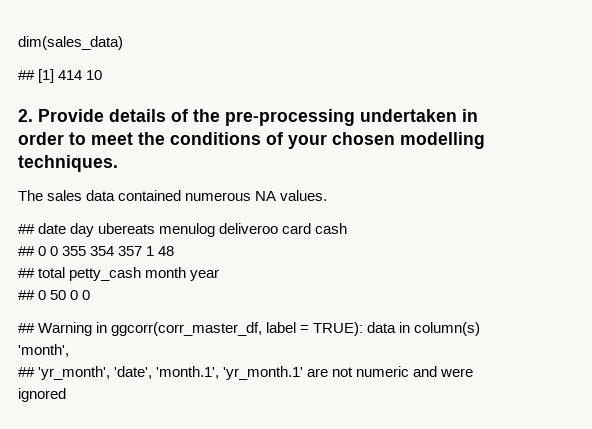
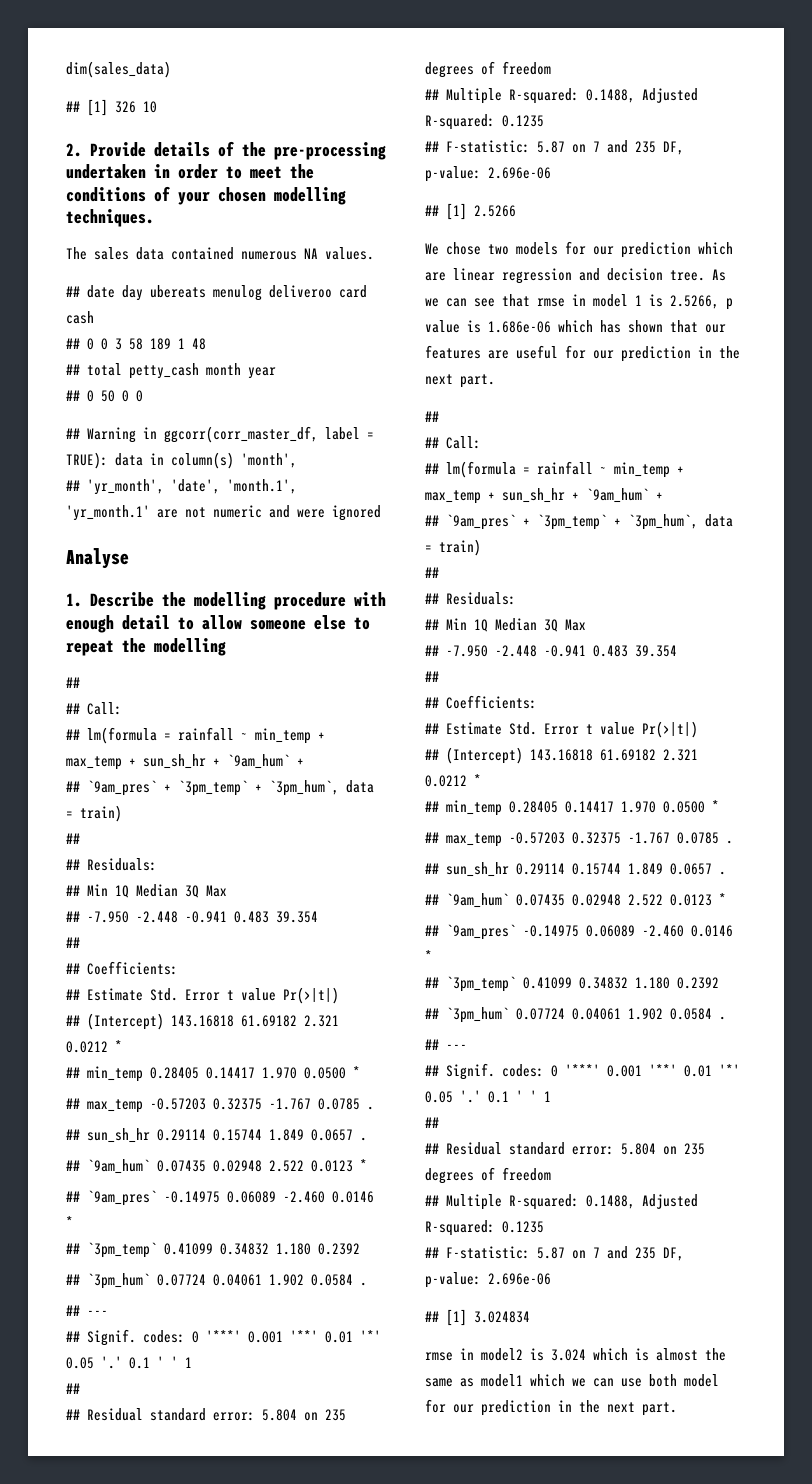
[58,70,83,80] 414 -> [115,101,136,113] 326
[62,246,143,256] 355 354 357 -> [115,338,171,350] 3 58 189
(66, 395) none -> [66,548,129,569] [66,592,386,610] [66,615,370,633] [66,638,226,656] [66,677,80,688] [66,702,122,715] [66,727,325,744] [66,754,304,770] [66,780,374,796] [66,805,122,822] [66,833,80,844] [66,858,157,871] [66,884,227,898] [66,911,318,923] [66,937,80,948] [66,961,178,975] [66,987,339,1004] [66,1013,339,1030] [66,1040,122,1053] [66,1066,360,1082] [66,1098,374,1113] [66,1128,367,1143] [66,1159,367,1174] [66,1190,374,1206] [66,1216,73,1228] [66,1242,360,1258] [66,1273,367,1289] [66,1305,108,1316] [66,1329,381,1346] [66,1356,192,1369] [66,1383,80,1394] [66,1408,346,1421] [425,61,551,78] [425,88,698,104] [425,114,544,130] [425,140,684,155] [425,166,551,182] [425,203,516,220] [425,241,733,258] [425,268,726,284] [425,294,733,310] [425,320,726,333] [425,345,740,362] [425,374,495,388] [425,411,439,422] [425,436,481,449] [425,461,684,478] [425,488,663,504] [425,514,733,530] [425,539,481,556] [425,567,439,578] [425,592,516,605] [425,618,586,632] [425,645,677,657] [425,671,439,682] [425,695,537,709] [425,721,698,738] [425,747,698,764] [425,774,481,787] [425,800,719,816] [425,832,733,847] [425,862,726,877] [425,893,726,908] [425,924,733,940] [425,950,432,962] [425,976,719,992] [425,1007,726,1023] [425,1039,467,1050] [425,1063,740,1080] [425,1090,551,1103] [425,1117,439,1128] [425,1142,705,1155] [425,1167,551,1184] [425,1194,698,1210] [425,1220,544,1236] [425,1246,684,1261] [425,1272,551,1288] [425,1309,530,1326] [425,1348,726,1361] [425,1374,719,1387] [425,1399,677,1416] // Analyse // 1. Describe the modelling procedure with enough detail to allow someone else to repeat the modelling // ## // ## Call: // ## lm(formula = rainfall ~ min_temp + max_temp + sun_sh_hr + `9am_hum` + // ## `9am_pres` + `3pm_temp` + `3pm_hum`, data = train) // ## // ## Residuals: // ## Min 1Q Median 3Q Max // ## -7.950 -2.448 -0.941 0.483 39.354 // ## // ## Coefficients: // ## Estimate Std. Error t value Pr(>|t|) // ## (Intercept) 143.16818 61.69182 2.321 0.0212 * // ## min_temp 0.28405 0.14417 1.970 0.0500 * // ## max_temp -0.57203 0.32375 -1.767 0.0785 . // ## sun_sh_hr 0.29114 0.15744 1.849 0.0657 . // ## `9am_hum` 0.07435 0.02948 2.522 0.0123 * // ## `9am_pres` -0.14975 0.06089 -2.460 0.0146 * // ## `3pm_temp` 0.41099 0.34832 1.180 0.2392 // ## `3pm_hum` 0.07724 0.04061 1.902 0.0584 . // ## --- // ## Signif. codes: 0 '***' 0.001 '**' 0.01 '*' 0.05 '.' 0.1 ' ' 1 // ## // ## Residual standard error: 5.804 on 235 degrees of freedom // ## Multiple R-squared: 0.1488, Adjusted R-squared: 0.1235 // ## F-statistic: 5.87 on 7 and 235 DF, p-value: 2.696e-06 // ## [1] 2.5266 // We chose two models for our prediction which are linear regression and decision tree. As we can see that rmse in model 1 is 2.5266, p value is 1.686e-06 which has shown that our features are useful for our prediction in the next part. // ## // ## Call: // ## lm(formula = rainfall ~ min_temp + max_temp + sun_sh_hr + `9am_hum` + // ## `9am_pres` + `3pm_temp` + `3pm_hum`, data = train) // ## // ## Residuals: // ## Min 1Q Median 3Q Max // ## -7.950 -2.448 -0.941 0.483 39.354 // ## // ## Coefficients: // ## Estimate Std. Error t value Pr(>|t|) // ## (Intercept) 143.16818 61.69182 2.321 0.0212 * // ## min_temp 0.28405 0.14417 1.970 0.0500 * // ## max_temp -0.57203 0.32375 -1.767 0.0785 . // ## sun_sh_hr 0.29114 0.15744 1.849 0.0657 . // ## `9am_hum` 0.07435 0.02948 2.522 0.0123 * // ## `9am_pres` -0.14975 0.06089 -2.460 0.0146 * // ## `3pm_temp` 0.41099 0.34832 1.180 0.2392 // ## `3pm_hum` 0.07724 0.04061 1.902 0.0584 . // ## --- // ## Signif. codes: 0 '***' 0.001 '**' 0.01 '*' 0.05 '.' 0.1 ' ' 1 // ## // ## Residual standard error: 5.804 on 235 degrees of freedom // ## Multiple R-squared: 0.1488, Adjusted R-squared: 0.1235 // ## F-statistic: 5.87 on 7 and 235 DF, p-value: 2.696e-06 // ## [1] 3.024834 // rmse in model2 is 3.024 which is almost the same as model1 which we can use both model for our prediction in the next part.

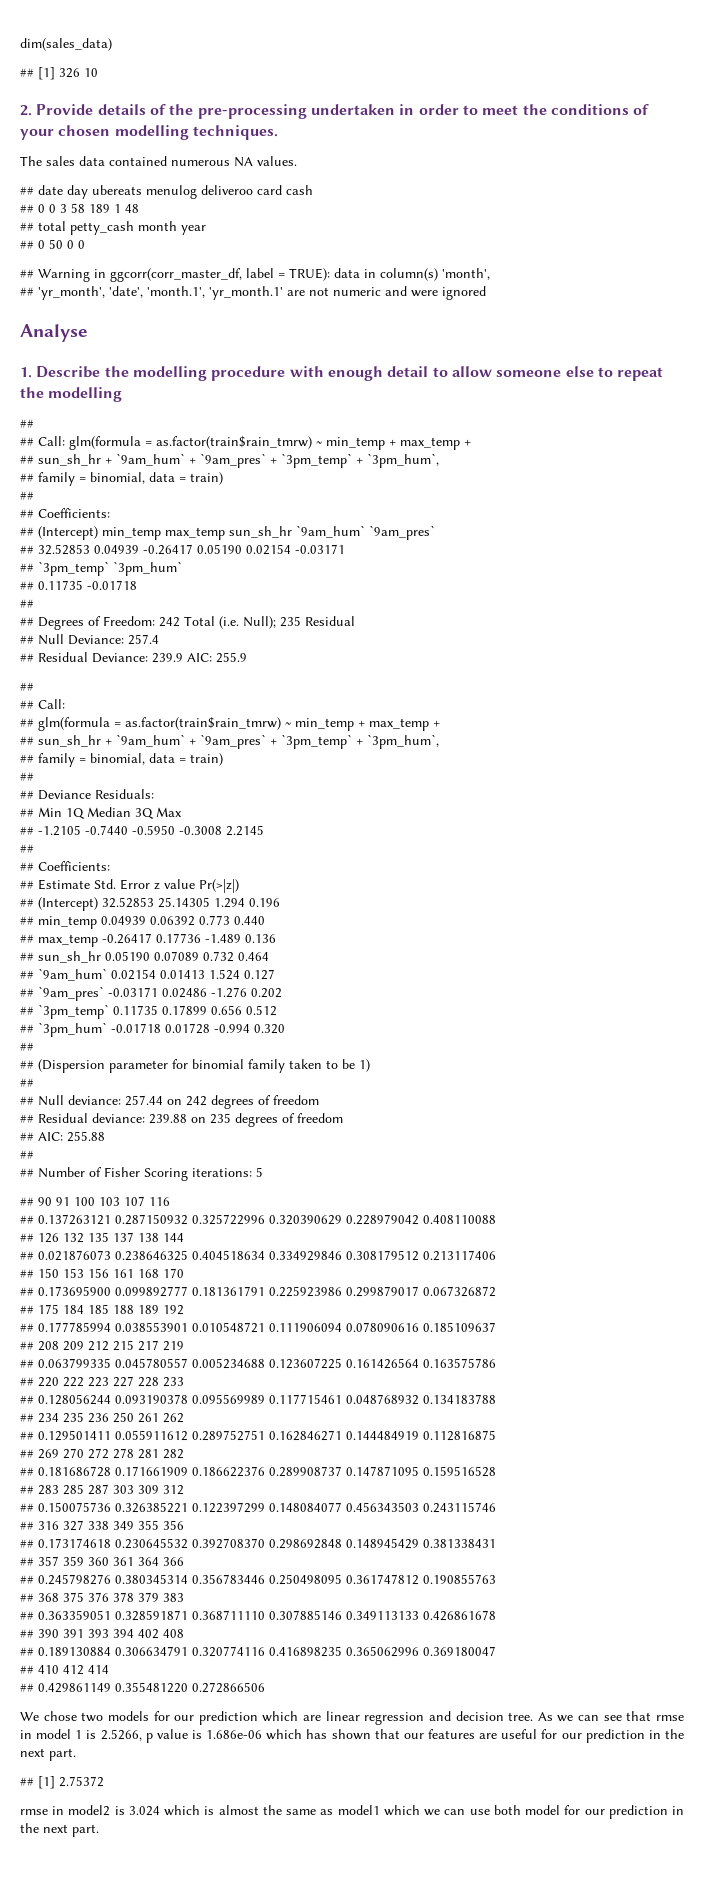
[66,727,325,744] [66,754,304,770] [66,780,374,796] [66,805,122,822] [66,833,80,844] [66,858,157,871] [66,884,227,898] [66,911,318,923] [66,937,80,948] [66,961,178,975] [66,987,339,1004] [66,1013,339,1030] [66,1040,122,1053] [66,1066,360,1082] [66,1098,374,1113] [66,1128,367,1143] [66,1159,367,1174] [66,1190,374,1206] [66,1216,73,1228] [66,1242,360,1258] [66,1273,367,1289] [66,1305,108,1316] [66,1329,381,1346] [66,1356,192,1369] [66,1383,80,1394] [66,1408,346,1421] [425,61,551,78] [425,88,698,104] [425,114,544,130] [425,140,684,155] [425,166,551,182] [425,203,516,220] // ## lm(formula = rainfall ~ min_temp + max_temp + sun_sh_hr + `9am_hum` + // ## `9am_pres` + `3pm_temp` + `3pm_hum`, data = train) // ## // ## Residuals: // ## Min 1Q Median 3Q Max // ## -7.950 -2.448 -0.941 0.483 39.354 // ## // ## Coefficients: // ## Estimate Std. Error t value Pr(>|t|) // ## (Intercept) 143.16818 61.69182 2.321 0.0212 * // ## min_temp 0.28405 0.14417 1.970 0.0500 * // ## max_temp -0.57203 0.32375 -1.767 0.0785 . // ## sun_sh_hr 0.29114 0.15744 1.849 0.0657 . // ## `9am_hum` 0.07435 0.02948 2.522 0.0123 * // ## `9am_pres` -0.14975 0.06089 -2.460 0.0146 * // ## `3pm_temp` 0.41099 0.34832 1.180 0.2392 // ## `3pm_hum` 0.07724 0.04061 1.902 0.0584 . // ## --- // ## Signif. codes: 0 '***' 0.001 '**' 0.01 '*' 0.05 '.' 0.1 ' ' 1 // ## // ## Residual standard error: 5.804 on 235 degrees of freedom // ## Multiple R-squared: 0.1488, Adjusted R-squared: 0.1235 // ## F-statistic: 5.87 on 7 and 235 DF, p-value: 2.696e-06 // ## [1] 2.5266 -> [69,436,471,450] [20,453,439,468] [20,472,223,486] [20,491,34,500] [20,508,110,518] [20,525,435,540] [20,544,345,555] [20,561,182,576] [20,580,137,590] [20,599,34,608] [20,616,355,630] [20,634,159,645] [20,652,247,663] [20,682,34,691] [20,699,65,709] [20,717,440,731] [20,734,439,749] [20,753,223,767] [20,772,34,781] [20,789,154,800] [20,807,182,819] [20,825,264,836] [20,844,34,853] [20,861,110,871] [20,879,239,893] [20,897,280,911] [20,915,265,929] [20,933,276,947] [20,951,269,963] [20,968,275,981] [20,986,282,1001] [20,1004,277,1019] [20,1022,285,1037] [20,1042,34,1051] [20,1059,370,1073] [20,1078,34,1087] [20,1095,319,1109] [20,1113,343,1127] [20,1131,105,1142] [20,1150,34,1159] [20,1167,263,1181] [20,1196,170,1206] [20,1214,496,1225] [20,1232,184,1243] [20,1250,496,1261] [20,1268,184,1278] [20,1286,496,1297] [20,1304,184,1315] [20,1322,496,1333] [20,1340,184,1351] [20,1358,496,1369] [20,1376,184,1387] [20,1394,496,1405] [20,1412,184,1423] [20,1430,496,1441] [20,1448,184,1459] [20,1466,496,1477] [20,1484,184,1495] [20,1502,496,1513] [20,1520,184,1531] [20,1538,496,1549] [20,1556,184,1566] [20,1574,496,1585] [20,1592,184,1602] [20,1610,496,1621] [20,1629,184,1639] [20,1646,496,1657] [20,1665,109,1675] [20,1682,265,1693] glm(formula = as.factor(train$rain_tmrw) ~ min_temp + max_temp + // ## sun_sh_hr + `9am_hum` + `9am_pres` + `3pm_temp` + `3pm_hum`, // ## family = binomial, data = train) // ## // ## Coefficients: // ## (Intercept) min_temp max_temp sun_sh_hr `9am_hum` `9am_pres` // ## 32.52853 0.04939 -0.26417 0.05190 0.02154 -0.03171 // ## `3pm_temp` `3pm_hum` // ## 0.11735 -0.01718 // ## // ## Degrees of Freedom: 242 Total (i.e. Null); 235 Residual // ## Null Deviance: 257.4 // ## Residual Deviance: 239.9 AIC: 255.9 // ## // ## Call: // ## glm(formula = as.factor(train$rain_tmrw) ~ min_temp + max_temp + // ## sun_sh_hr + `9am_hum` + `9am_pres` + `3pm_temp` + `3pm_hum`, // ## family = binomial, data = train) // ## // ## Deviance Residuals: // ## Min 1Q Median 3Q Max // ## -1.2105 -0.7440 -0.5950 -0.3008 2.2145 // ## // ## Coefficients: // ## Estimate Std. Error z value Pr(>|z|) // ## (Intercept) 32.52853 25.14305 1.294 0.196 // ## min_temp 0.04939 0.06392 0.773 0.440 // ## max_temp -0.26417 0.17736 -1.489 0.136 // ## sun_sh_hr 0.05190 0.07089 0.732 0.464 // ## `9am_hum` 0.02154 0.01413 1.524 0.127 // ## `9am_pres` -0.03171 0.02486 -1.276 0.202 // ## `3pm_temp` 0.11735 0.17899 0.656 0.512 // ## `3pm_hum` -0.01718 0.01728 -0.994 0.320 // ## // ## (Dispersion parameter for binomial family taken to be 1) // ## // ## Null deviance: 257.44 on 242 degrees of freedom // ## Residual deviance: 239.88 on 235 degrees of freedom // ## AIC: 255.88 // ## // ## Number of Fisher Scoring iterations: 5 // ## 90 91 100 103 107 116 // ## 0.137263121 0.287150932 0.325722996 0.320390629 0.228979042 0.408110088 // ## 126 132 135 137 138 144 // ## 0.021876073 0.238646325 0.404518634 0.334929846 0.308179512 0.213117406 // ## 150 153 156 161 168 170 // ## 0.173695900 0.099892777 0.181361791 0.225923986 0.299879017 0.067326872 // ## 175 184 185 188 189 192 // ## 0.177785994 0.038553901 0.010548721 0.111906094 0.078090616 0.185109637 // ## 208 209 212 215 217 219 // ## 0.063799335 0.045780557 0.005234688 0.123607225 0.161426564 0.163575786 // ## 220 222 223 227 228 233 // ## 0.128056244 0.093190378 0.095569989 0.117715461 0.048768932 0.134183788 // ## 234 235 236 250 261 262 // ## 0.129501411 0.055911612 0.289752751 0.162846271 0.144484919 0.112816875 // ## 269 270 272 278 281 282 // ## 0.181686728 0.171661909 0.186622376 0.289908737 0.147871095 0.159516528 // ## 283 285 287 303 309 312 // ## 0.150075736 0.326385221 0.122397299 0.148084077 0.456343503 0.243115746 // ## 316 327 338 349 355 356 // ## 0.173174618 0.230645532 0.392708370 0.298692848 0.148945429 0.381338431 // ## 357 359 360 361 364 366 // ## 0.245798276 0.380345314 0.356783446 0.250498095 0.361747812 0.190855763 // ## 368 375 376 378 379 383 // ## 0.363359051 0.328591871 0.368711110 0.307885146 0.349113133 0.426861678 // ## 390 391 393 394 402 408 // ## 0.189130884 0.306634791 0.320774116 0.416898235 0.365062996 0.369180047 // ## 410 412 414 // ## 0.429861149 0.355481220 0.272866506
[425,436,481,449] [425,461,684,478] [425,488,663,504] [425,514,733,530] [425,539,481,556] [425,567,439,578] [425,592,516,605] [425,618,586,632] [425,645,677,657] [425,671,439,682] [425,695,537,709] [425,721,698,738] [425,747,698,764] [425,774,481,787] [425,800,719,816] [425,832,733,847] [425,862,726,877] [425,893,726,908] [425,924,733,940] [425,950,432,962] [425,976,719,992] [425,1007,726,1023] [425,1039,467,1050] [425,1063,740,1080] [425,1090,551,1103] [425,1117,439,1128] [425,1142,705,1155] [425,1167,551,1184] [425,1194,698,1210] [425,1220,544,1236] [425,1246,684,1261] [425,1272,551,1288] [425,1309,530,1326] // ## Call: // ## lm(formula = rainfall ~ min_temp + max_temp + sun_sh_hr + `9am_hum` + // ## `9am_pres` + `3pm_temp` + `3pm_hum`, data = train) // ## // ## Residuals: // ## Min 1Q Median 3Q Max // ## -7.950 -2.448 -0.941 0.483 39.354 // ## // ## Coefficients: // ## Estimate Std. Error t value Pr(>|t|) // ## (Intercept) 143.16818 61.69182 2.321 0.0212 * // ## min_temp 0.28405 0.14417 1.970 0.0500 * // ## max_temp -0.57203 0.32375 -1.767 0.0785 . // ## sun_sh_hr 0.29114 0.15744 1.849 0.0657 . // ## `9am_hum` 0.07435 0.02948 2.522 0.0123 * // ## `9am_pres` -0.14975 0.06089 -2.460 0.0146 * // ## `3pm_temp` 0.41099 0.34832 1.180 0.2392 // ## `3pm_hum` 0.07724 0.04061 1.902 0.0584 . // ## --- // ## Signif. codes: 0 '***' 0.001 '**' 0.01 '*' 0.05 '.' 0.1 ' ' 1 // ## // ## Residual standard error: 5.804 on 235 degrees of freedom // ## Multiple R-squared: 0.1488, Adjusted R-squared: 0.1235 // ## F-statistic: 5.87 on 7 and 235 DF, p-value: 2.696e-06 // ## [1] 3.024834 -> [38,1776,104,1789] [1] 2.75372

